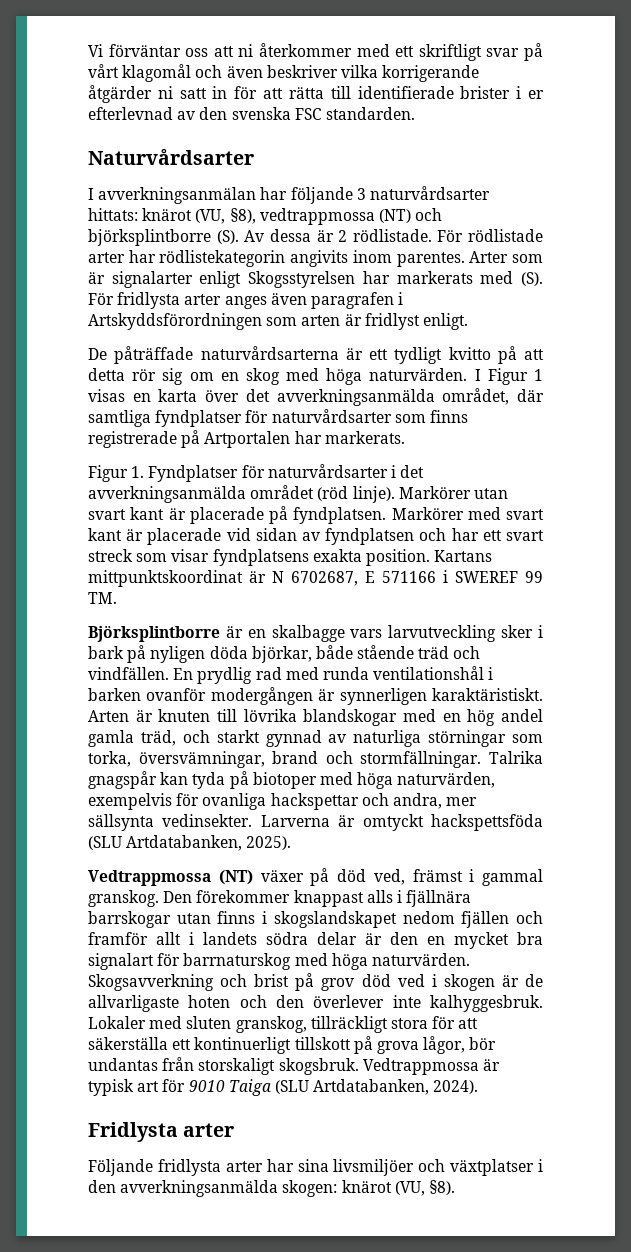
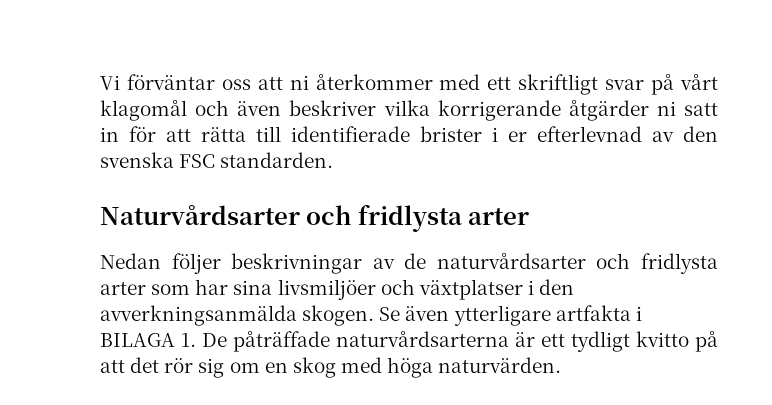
[88,186,490,204] [88,208,443,225] [88,229,543,246] [88,250,543,267] [88,271,543,288] [88,292,404,309] [88,313,468,330] // I avverkningsanmälan har följande 3 naturvårdsarter hittats: knärot (VU, §8), vedtrappmossa (NT) och björksplintborre (S). Av dessa är 2 rödlistade. För rödlistade arter har rödlistekategorin angivits inom parentes. Arter som är signalarter enligt Skogsstyrelsen har markerats med (S). För fridlysta arter anges även paragrafen i Artskyddsförordningen som arten är fridlyst enligt. // -> [306,204,530,232] [100,253,718,274] [100,279,575,300] [100,305,642,326] [100,333,196,347] och fridlysta arter // Nedan följer beskrivningar av de naturvårdsarter och fridlysta arter som har sina livsmiljöer och växtplatser i den avverkningsanmälda skogen. Se även ytterligare artfakta i BILAGA 1.
[88,368,125,381] detta -> [130,357,160,373] det
[474,368,543,385] [88,388,544,406] [88,409,468,427] [88,430,405,448] [88,464,425,482] [88,485,508,503] [88,506,544,524] [88,528,544,545] [88,549,493,566] [88,570,543,587] [88,592,117,604] [88,625,543,642] [88,645,481,663] [88,666,494,684] [88,687,543,705] [88,709,543,726] [88,730,543,747] [88,751,543,768] [88,771,496,789] [88,793,478,810] [88,814,543,831] [88,835,292,851] [88,868,543,886] [88,890,472,907] [88,911,543,928] [88,932,543,949] [88,953,470,970] [88,973,544,991] [88,995,543,1012] [88,1016,479,1033] [88,1036,497,1054] [88,1057,500,1075] [88,1079,479,1096] [88,1122,235,1142] [88,1159,543,1176] [88,1180,455,1197] I Figur 1 visas en karta över det avverkningsanmälda området, där samtliga fyndplatser för naturvårdsarter som finns registrerade på Artportalen har markerats. // Figur 1. Fyndplatser för naturvårdsarter i det avverkningsanmälda området (röd linje). Markörer utan svart kant är placerade på fyndplatsen. Markörer med svart kant är placerade vid sidan av fyndplatsen och har ett svart streck som visar fyndplatsens exakta position. Kartans mittpunktskoordinat är N 6702687, E 571166 i SWEREF 99 TM. // Björksplintborre är en skalbagge vars larvutveckling sker i bark på nyligen döda björkar, både stående träd och vindfällen. En prydlig rad med runda ventilationshål i barken ovanför modergången är synnerligen karaktäristiskt. Arten är knuten till lövrika blandskogar med en hög andel gamla träd, och starkt gynnad av naturliga störningar som torka, översvämningar, brand och stormfällningar. Talrika gnagspår kan tyda på biotoper med höga naturvärden, exempelvis för ovanliga hackspettar och andra, mer sällsynta vedinsekter. Larverna är omtyckt hackspettsföda (SLU Artdatabanken, 2025). // Vedtrappmossa (NT) växer på död ved, främst i gammal granskog. Den förekommer knappast alls i fjällnära barrskogar utan finns i skogslandskapet nedom fjällen och framför allt i landets södra delar är den en mycket bra signalart för barrnaturskog med höga naturvärden. Skogsavverkning och brist på grov död ved i skogen är de allvarligaste hoten och den överlever inte kalhyggesbruk. Lokaler med sluten granskog, tillräckligt stora för att säkerställa ett kontinuerligt tillskott på grova lågor, bör undantas från storskaligt skogsbruk. Vedtrappmossa är typisk art för 9010 Taiga (SLU Artdatabanken, 2024). // Fridlysta arter // Följande fridlysta arter har sina livsmiljöer och växtplatser i den avverkningsanmälda skogen: knärot (VU, §8). -> (562, 365) none

